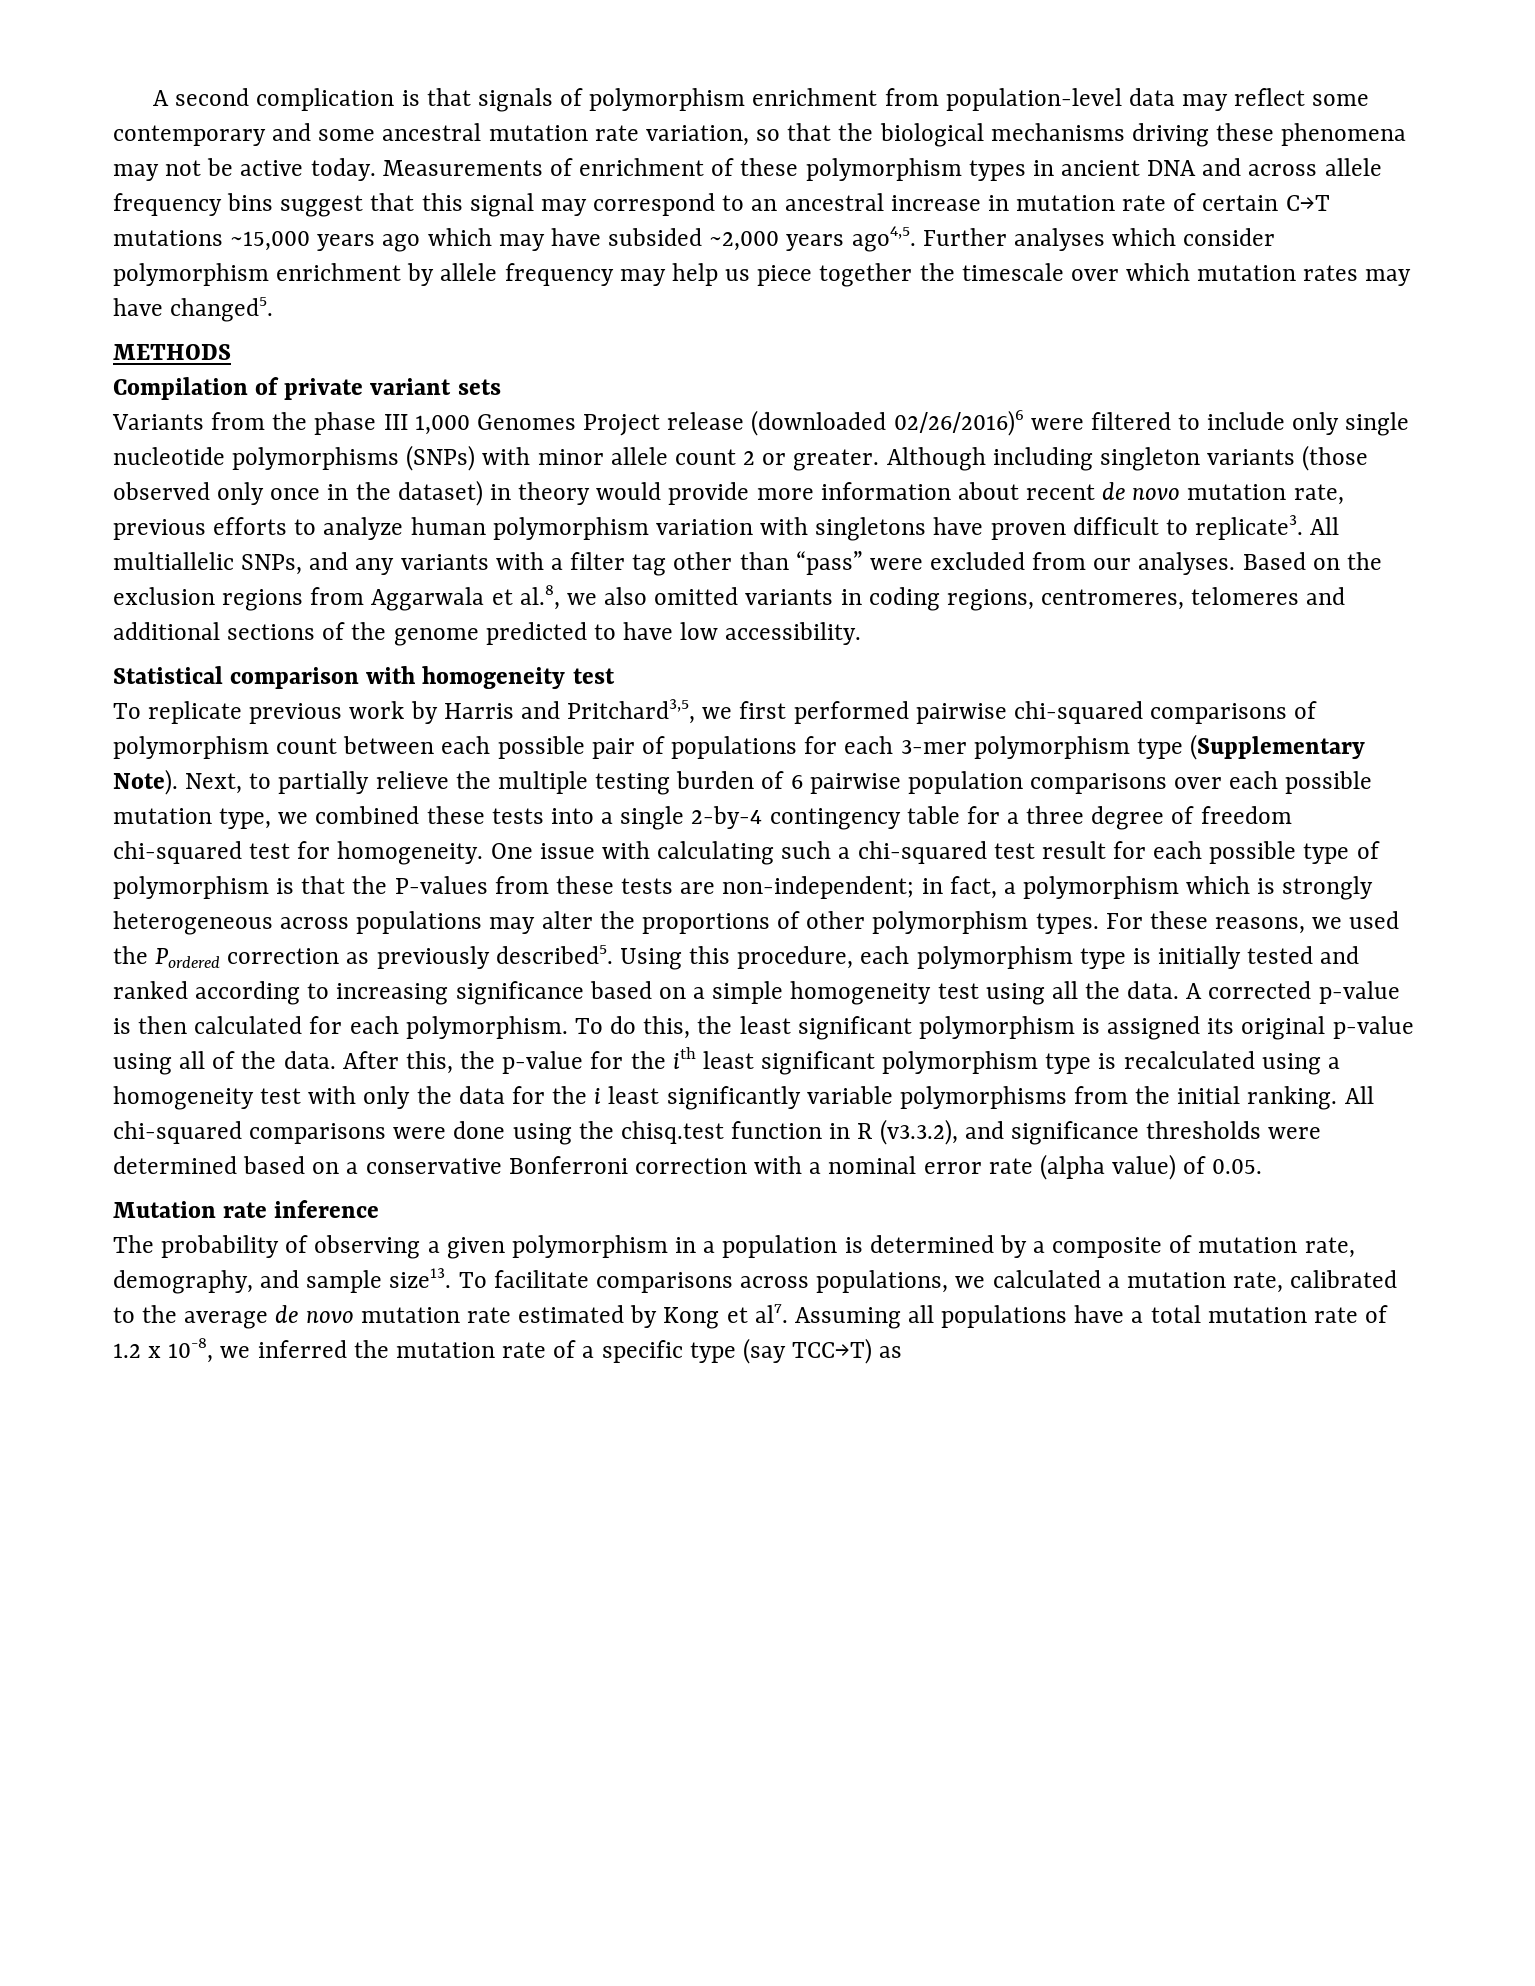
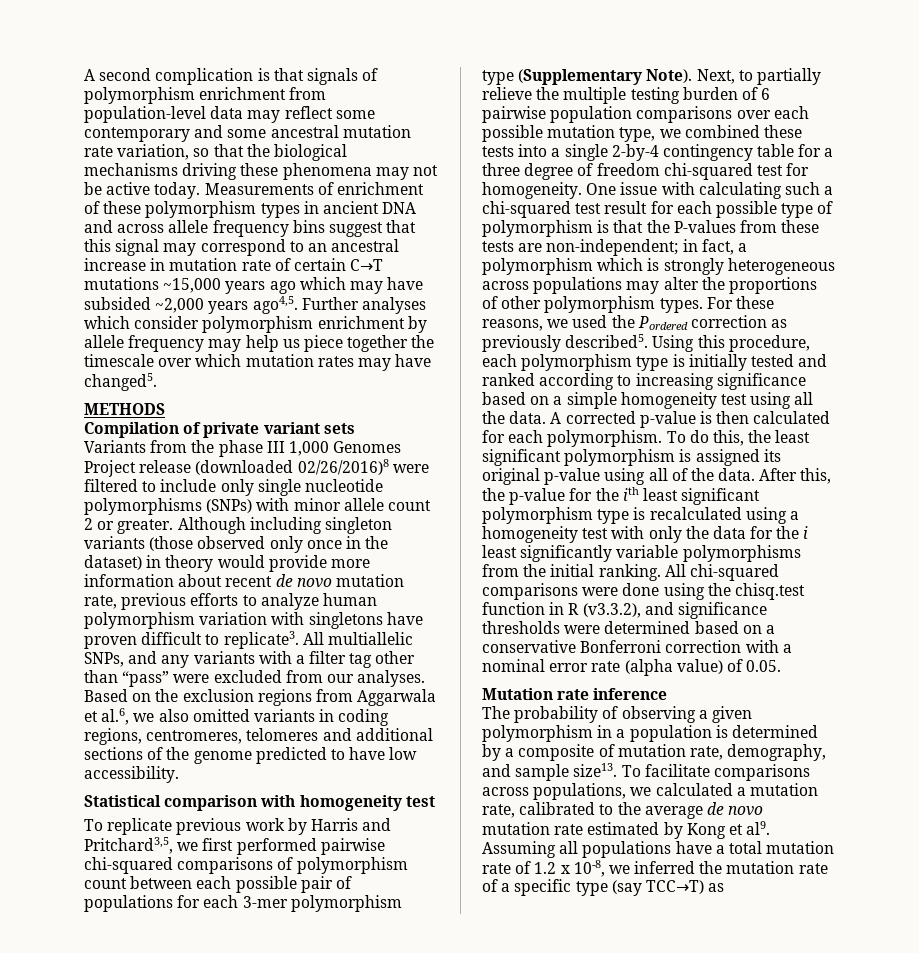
[893,410,1024,436] 02/26/2016)6 -> [297,459,389,475] 02/26/2016)8
[519,585,560,610] al.8, -> [101,708,130,725] al.6,
[754,1304,788,1323] al7. -> [746,821,771,835] al9.

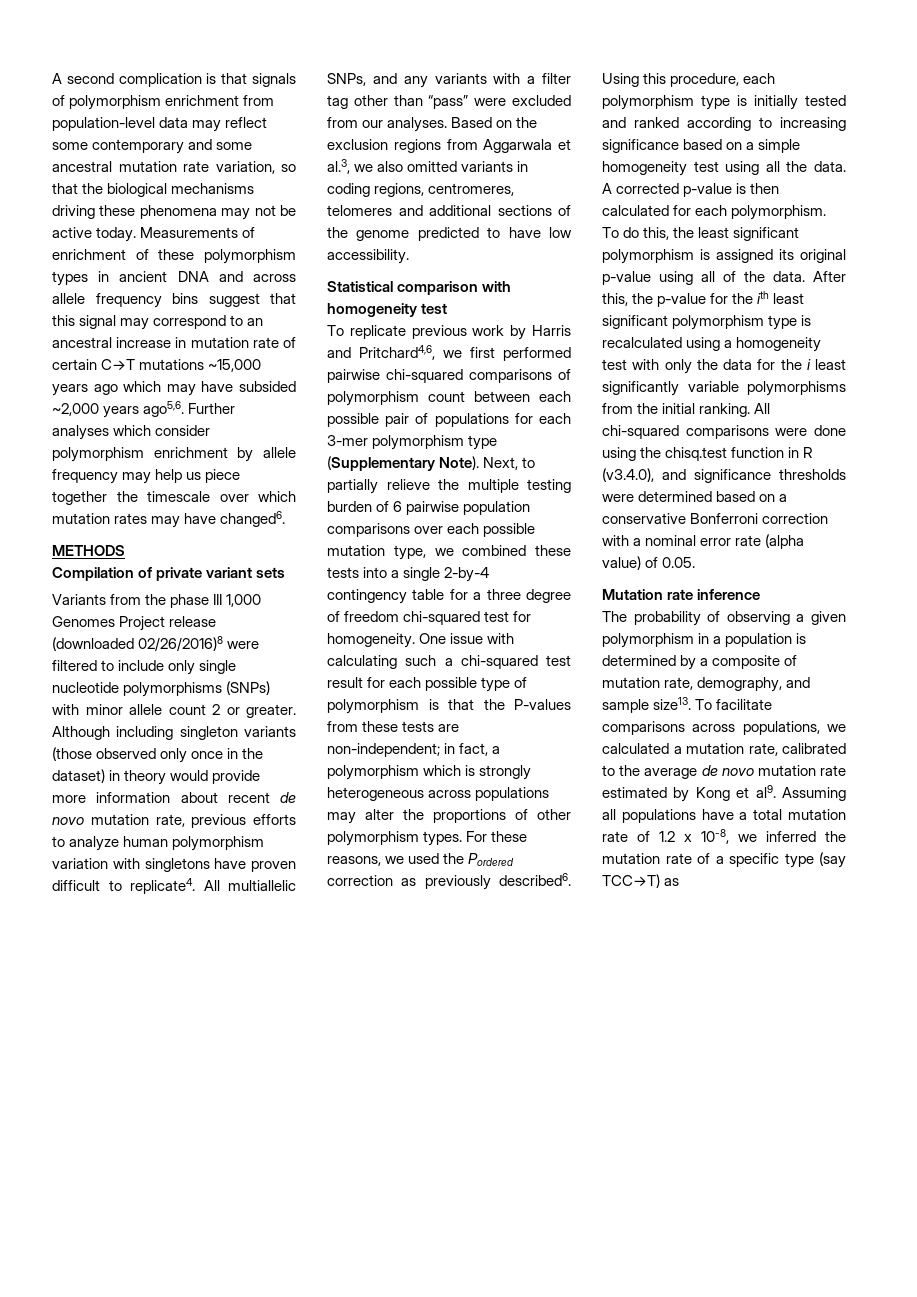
[252,296,298,314] ago4,5. -> [143,401,185,417] ago5,6.
[84,373,157,391] changed5. -> [220,511,286,527] changed6.
[223,631,299,649] replicate3. -> [130,878,195,894] replicate4.
[101,708,130,725] al.6, -> [327,159,350,174] al.3,
[84,837,173,854] Pritchard3,5, -> [359,345,435,360] Pritchard4,6,
[565,334,649,348] described5. -> [499,873,571,886] described6.
[582,603,641,618] (v3.3.2), -> [602,468,654,482] (v3.4.0),

